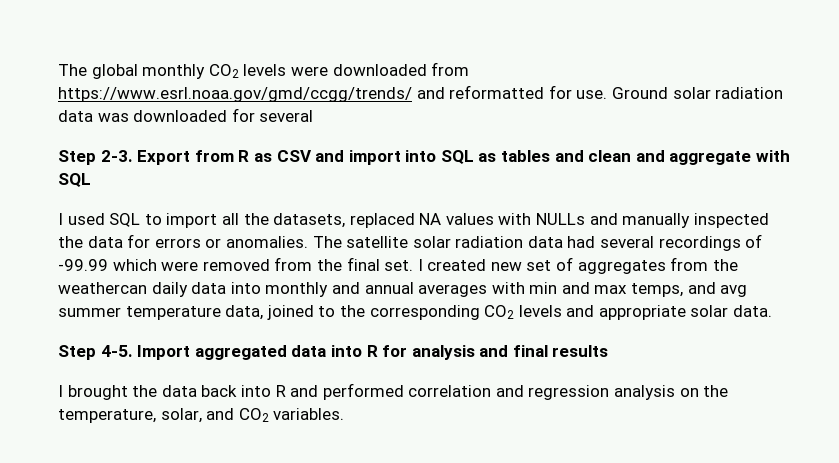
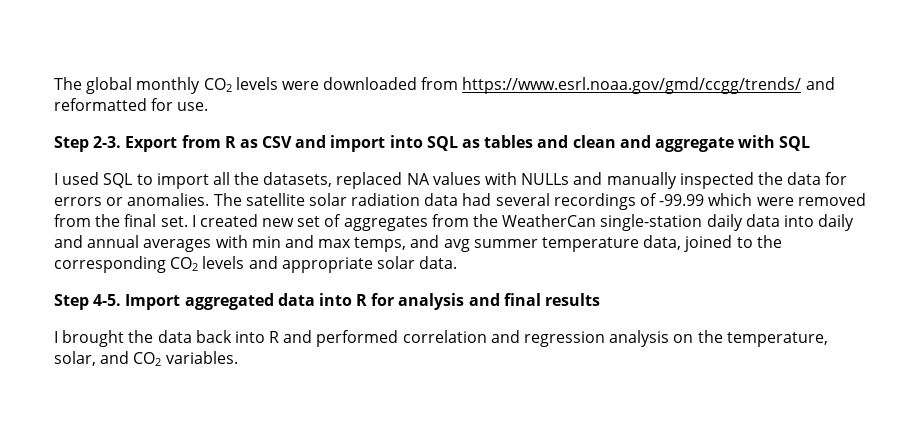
[611,87,784,99] [58,108,314,122] Ground solar radiation data was downloaded for several -> (209, 106) none
[58,282,147,294] weathercan -> [502,214,703,231] WeatherCan single-station
[265,282,329,297] monthly -> [818,214,855,231] daily

